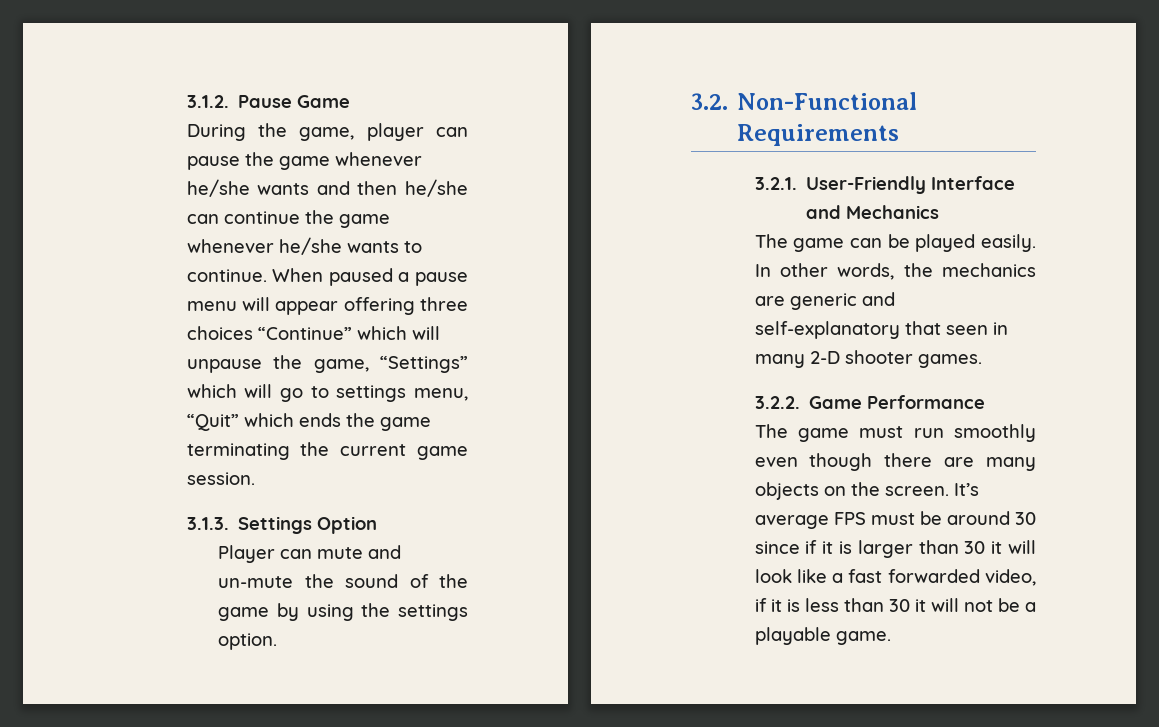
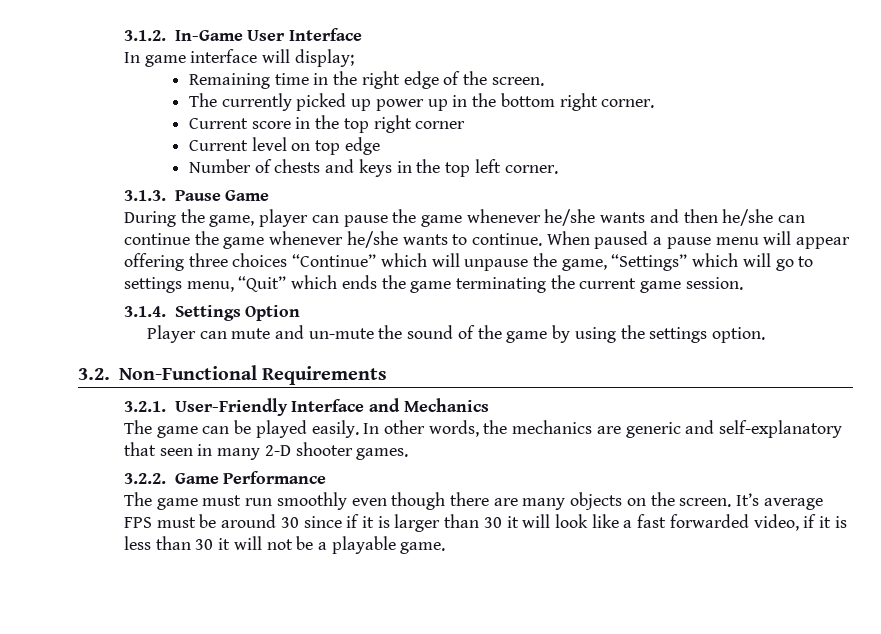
(229, 101) none -> [174,28,363,41] [123,49,354,67] [189,71,544,89] [189,93,655,111] [189,115,466,133] [189,137,380,155] [189,159,558,177] [123,190,166,201] In-Game User Interface // In game interface will display; // Remaining time in the right edge of the screen. // The currently picked up power up in the bottom right corner. // Current score in the top right corner // Current level on top edge // Number of chests and keys in the top left corner. // 3.1.3.
[186,517,229,530] 3.1.3. -> [123,306,166,317] 3.1.4.

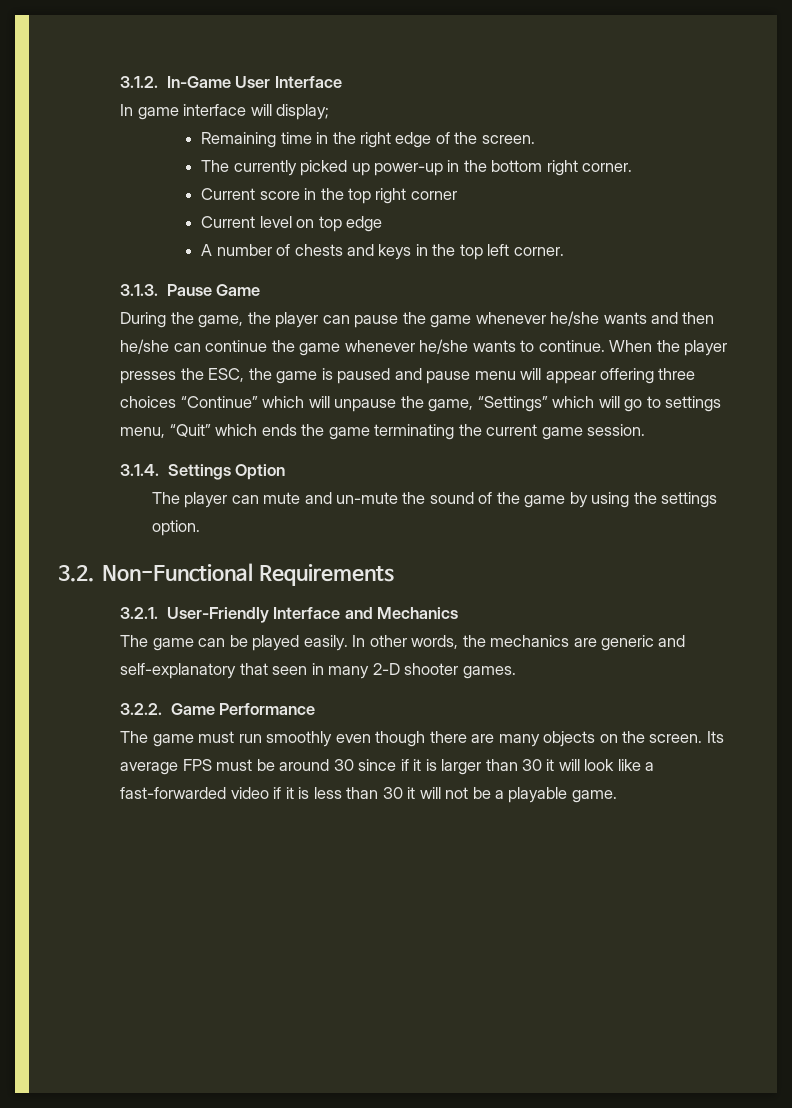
[375,99,448,111] power up -> [373,163,443,176] power-up
[189,159,252,173] Number -> [201,244,272,256] A number
(255, 221) none -> [247,312,271,324] the
[594,231,663,249] paused a -> [656,340,727,356] [120,368,422,384] the player presses the ESC, the game is paused and
[146,325,196,343] Player -> [151,492,228,508] The player
[736,493,760,506] It’s -> [706,731,724,743] Its
[637,514,799,531] fast forwarded video, -> [120,787,269,799] fast-forwarded video

